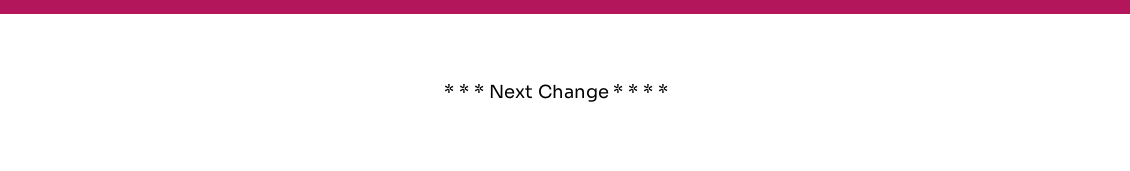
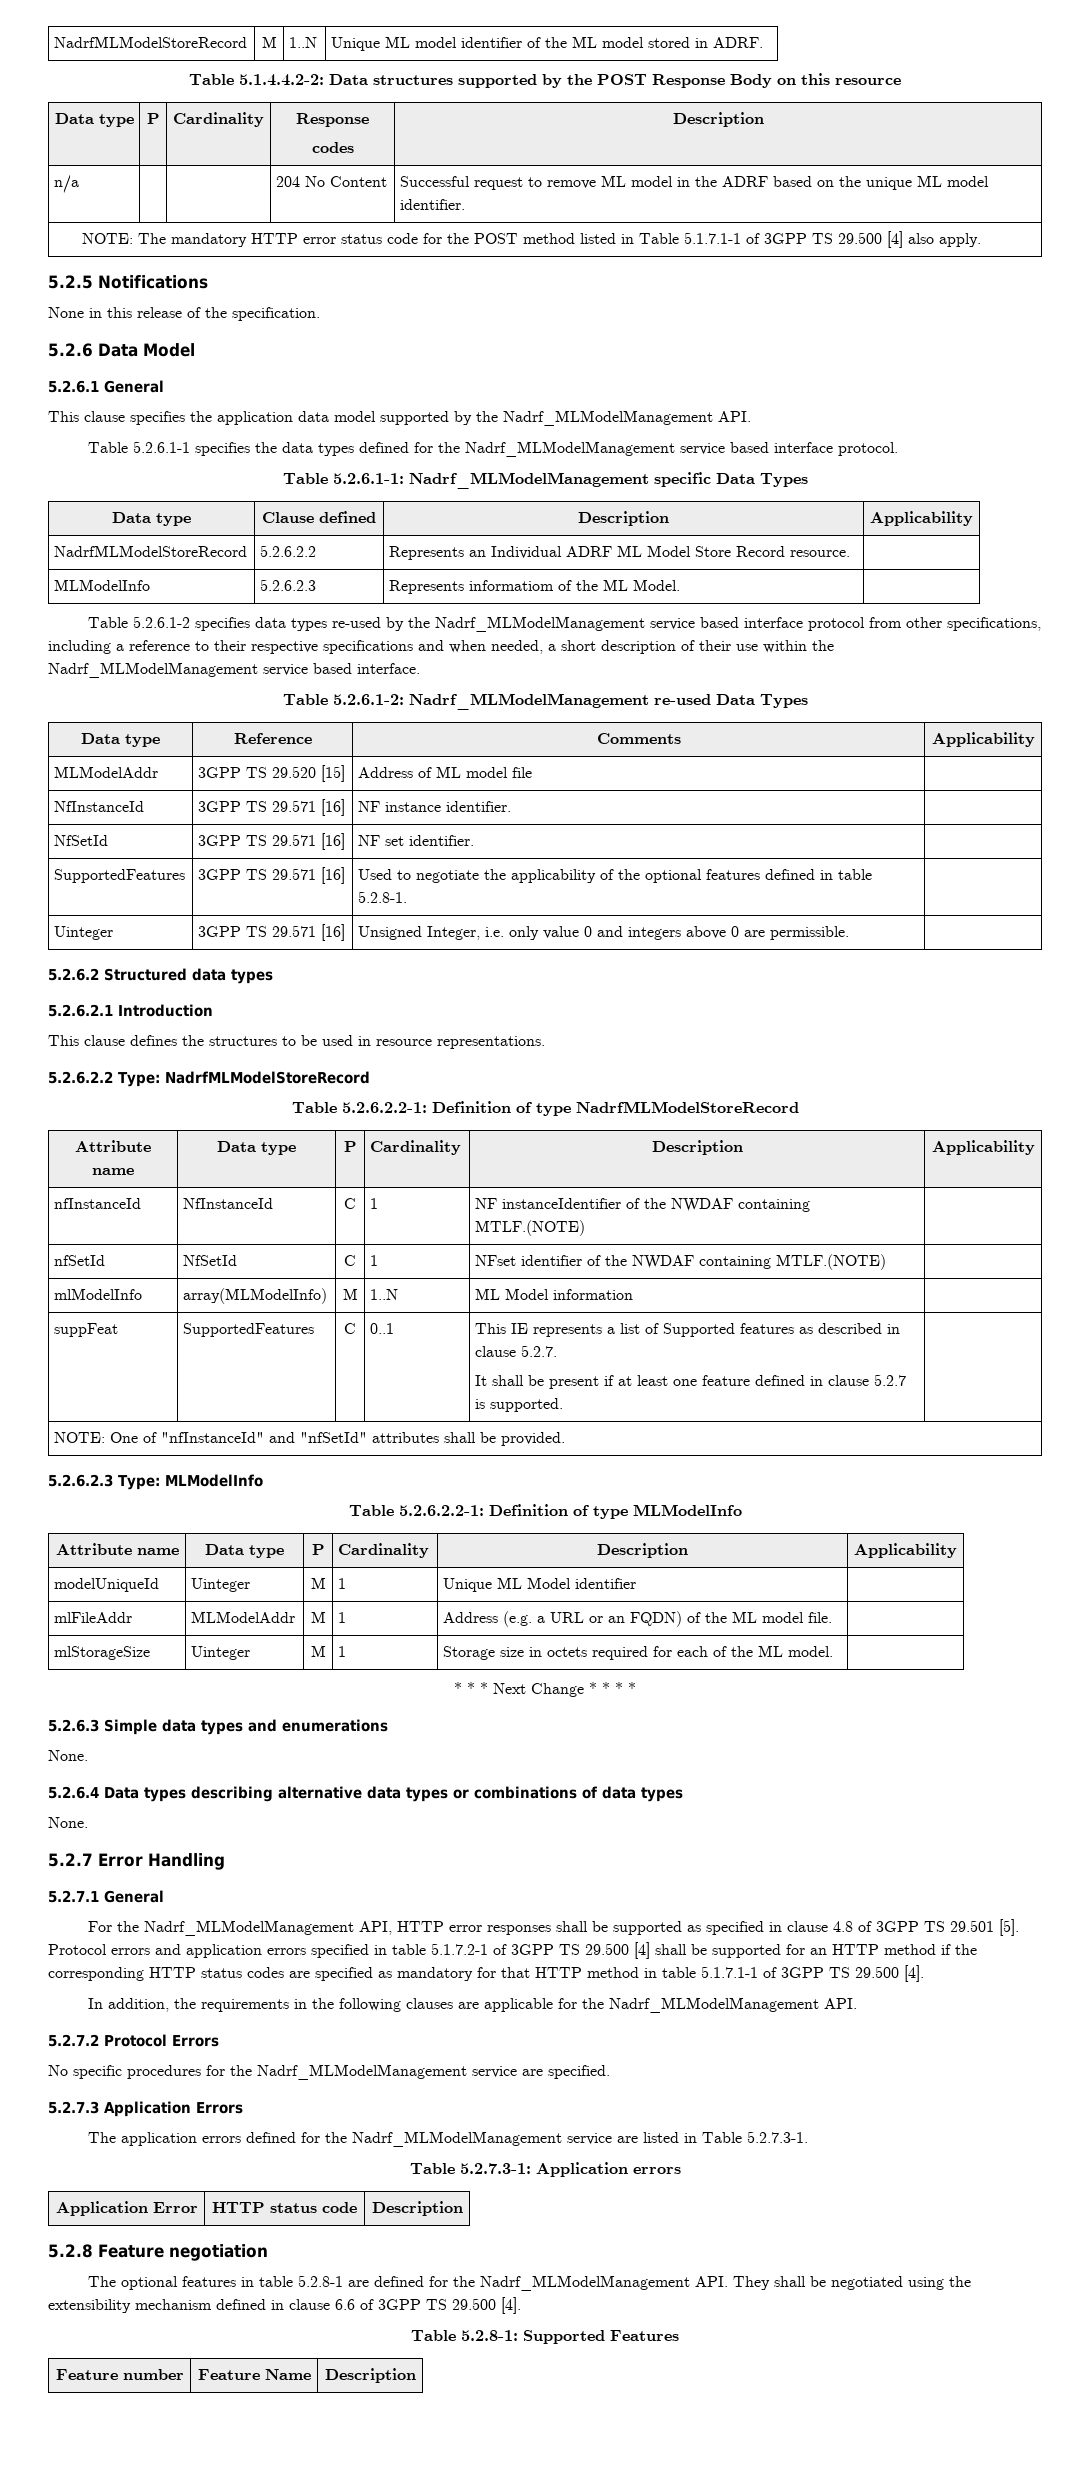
(444, 90) none -> [54,36,248,48] [261,36,277,48] [289,37,318,48] [331,36,764,51] [189,73,901,88] [54,113,134,127] [146,113,160,124] [173,112,264,127] [296,113,369,127] [311,142,354,153] [672,112,764,127] [54,175,80,193] [276,176,388,187] [400,175,990,190] [400,199,466,210] [81,231,981,248] [48,275,208,289] [48,307,320,321] [48,343,195,357] [48,380,164,393] [48,410,751,426] [88,441,899,457] [282,472,808,489] [112,512,191,526] [262,511,376,523] [578,511,669,526] [870,511,973,526] [54,545,248,557] [260,545,317,557] [389,545,851,560] [54,579,151,591] [260,579,317,591] [389,579,681,594] [88,616,1042,632] [48,640,834,654] [48,662,420,678] [282,693,808,710] [81,733,160,747] [233,733,312,744] [596,733,681,744] [931,732,1035,747] [54,766,159,778] [198,765,346,782] [358,766,533,778] [54,801,145,812] [198,799,346,816] [358,801,512,812] [54,835,109,846] [198,833,346,850] [358,835,475,846] [54,869,186,883] [198,867,346,884] [358,869,873,883] [358,891,408,903] [54,926,114,940] [198,924,346,941] [358,926,850,940] [48,968,273,984] [48,1004,213,1017] [48,1035,545,1049] [48,1071,370,1087] [291,1101,799,1116] [75,1140,151,1152] [92,1168,134,1175] [217,1141,296,1155] [343,1141,357,1152] [370,1140,462,1155] [651,1140,743,1155] [931,1140,1035,1155] [54,1198,142,1209] [183,1198,274,1209] [344,1198,356,1209] [370,1198,379,1209] [475,1198,811,1212] [475,1220,586,1236] [54,1255,106,1266] [183,1255,238,1266] [344,1255,356,1266] [370,1255,379,1266] [475,1254,887,1270] [54,1288,143,1300] [183,1288,328,1304] [342,1288,358,1300] [370,1289,399,1300] [475,1288,634,1300] [54,1323,119,1337] [183,1323,315,1337] [344,1323,356,1334] [370,1323,395,1334] [475,1323,901,1337] [475,1345,558,1357] [475,1374,907,1389] [475,1398,564,1412] [54,1432,566,1446] [48,1474,263,1490] [348,1504,742,1519] [55,1543,179,1555] [205,1544,284,1558] [311,1544,325,1555] [338,1543,430,1558] [597,1543,688,1558] [854,1543,957,1558] [54,1578,160,1592] [191,1578,251,1592] [310,1577,326,1589] [338,1578,347,1589] [443,1577,637,1592] [54,1612,133,1623] [191,1611,296,1623] [310,1611,326,1623] [338,1612,347,1623] [443,1611,833,1627] [54,1646,151,1660] [191,1646,251,1660] [310,1645,326,1657] [338,1646,347,1657] [443,1645,834,1660] NadrfMLModelStoreRecord | M | 1..N | Unique ML model identifier of the ML model stored in ADRF. // Table 5.1.4.4.2-2: Data structures supported by the POST Response Body on this resource // Data type | P | Cardinality | Response // codes | Description // n/a | | | 204 No Content | Successful request to remove ML model in the ADRF based on the unique ML model identifier. // NOTE: The mandatory HTTP error status code for the POST method listed in Table 5.1.7.1-1 of 3GPP TS 29.500 [4] also apply. // 5.2.5 Notifications // None in this release of the specification. // 5.2.6 Data Model // 5.2.6.1 General // This clause specifies the application data model supported by the Nadrf_MLModelManagement API. // Table 5.2.6.1-1 specifies the data types defined for the Nadrf_MLModelManagement service based interface protocol. // Table 5.2.6.1-1: Nadrf_MLModelManagement specific Data Types // Data type | Clause defined | Description | Applicability // NadrfMLModelStoreRecord | 5.2.6.2.2 | Represents an Individual ADRF ML Model Store Record resource. | // MLModelInfo | 5.2.6.2.3 | Represents informatiom of the ML Model. | // Table 5.2.6.1-2 specifies data types re-used by the Nadrf_MLModelManagement service based interface protocol from other specifications, including a reference to their respective specifications and when needed, a short description of their use within the Nadrf_MLModelManagement service based interface. // Table 5.2.6.1-2: Nadrf_MLModelManagement re-used Data Types // Data type | Reference | Comments | Applicability // MLModelAddr | 3GPP TS 29.520 [15] | Address of ML model file | // NfInstanceId | 3GPP TS 29.571 [16] | NF instance identifier. | // NfSetId | 3GPP TS 29.571 [16] | NF set identifier. | // SupportedFeatures | 3GPP TS 29.571 [16] | Used to negotiate the applicability of the optional features defined in table 5.2.8-1. | // Uinteger | 3GPP TS 29.571 [16] | Unsigned Integer, i.e. only value 0 and integers above 0 are permissible. | // 5.2.6.2 Structured data types // 5.2.6.2.1 Introduction // This clause defines the structures to be used in resource representations. // 5.2.6.2.2 Type: NadrfMLModelStoreRecord // Table 5.2.6.2.2-1: Definition of type NadrfMLModelStoreRecord // Attribute name | Data type | P | Cardinality | Description | Applicability // nfInstanceId | NfInstanceId | C | 1 | NF instanceIdentifier of the NWDAF containing MTLF.(NOTE) | // nfSetId | NfSetId | C | 1 | NFset identifier of the NWDAF containing MTLF.(NOTE) | // mlModelInfo | array(MLModelInfo) | M | 1..N | ML Model information | // suppFeat | SupportedFeatures | C | 0..1 | This IE represents a list of Supported features as described in clause 5.2.7. // It shall be present if at least one feature defined in clause 5.2.7 is supported. | // NOTE: One of "nfInstanceId" and "nfSetId" attributes shall be provided. // 5.2.6.2.3 Type: MLModelInfo // Table 5.2.6.2.2-1: Definition of type MLModelInfo // Attribute name | Data type | P | Cardinality | Description | Applicability // modelUniqueId | Uinteger | M | 1 | Unique ML Model identifier | // mlFileAddr | MLModelAddr | M | 1 | Address (e.g. a URL or an FQDN) of the ML model file. | // mlStorageSize | Uinteger | M | 1 | Storage size in octets required for each of the ML model. | //
(668, 90) none -> [48,1719,388,1735] [48,1750,88,1761] [48,1786,683,1802] [48,1817,88,1828] [48,1853,225,1870] [48,1890,164,1903] [88,1919,1020,1936] [48,1942,977,1959] [48,1965,924,1982] [88,1997,858,2013] [48,2034,219,2047] [48,2064,610,2080] [48,2101,243,2117] [88,2131,809,2147] [409,2162,681,2177] [55,2201,198,2216] [212,2202,357,2213] [371,2201,463,2216] [48,2244,268,2261] [88,2275,972,2291] [48,2297,521,2314] [411,2330,679,2344] [55,2369,184,2380] [197,2369,311,2380] [324,2368,416,2383] // 5.2.6.3 Simple data types and enumerations // None. // 5.2.6.4 Data types describing alternative data types or combinations of data types // None. // 5.2.7 Error Handling // 5.2.7.1 General // For the Nadrf_MLModelManagement API, HTTP error responses shall be supported as specified in clause 4.8 of 3GPP TS 29.501 [5]. Protocol errors and application errors specified in table 5.1.7.2-1 of 3GPP TS 29.500 [4] shall be supported for an HTTP method if the corresponding HTTP status codes are specified as mandatory for that HTTP method in table 5.1.7.1-1 of 3GPP TS 29.500 [4]. // In addition, the requirements in the following clauses are applicable for the Nadrf_MLModelManagement API. // 5.2.7.2 Protocol Errors // No specific procedures for the Nadrf_MLModelManagement service are specified. // 5.2.7.3 Application Errors // The application errors defined for the Nadrf_MLModelManagement service are listed in Table 5.2.7.3-1. // Table 5.2.7.3-1: Application errors // Application Error | HTTP status code | Description // 5.2.8 Feature negotiation // The optional features in table 5.2.8-1 are defined for the Nadrf_MLModelManagement API. They shall be negotiated using the extensibility mechanism defined in clause 6.6 of 3GPP TS 29.500 [4]. // Table 5.2.8-1: Supported Features // Feature number | Feature Name | Description

